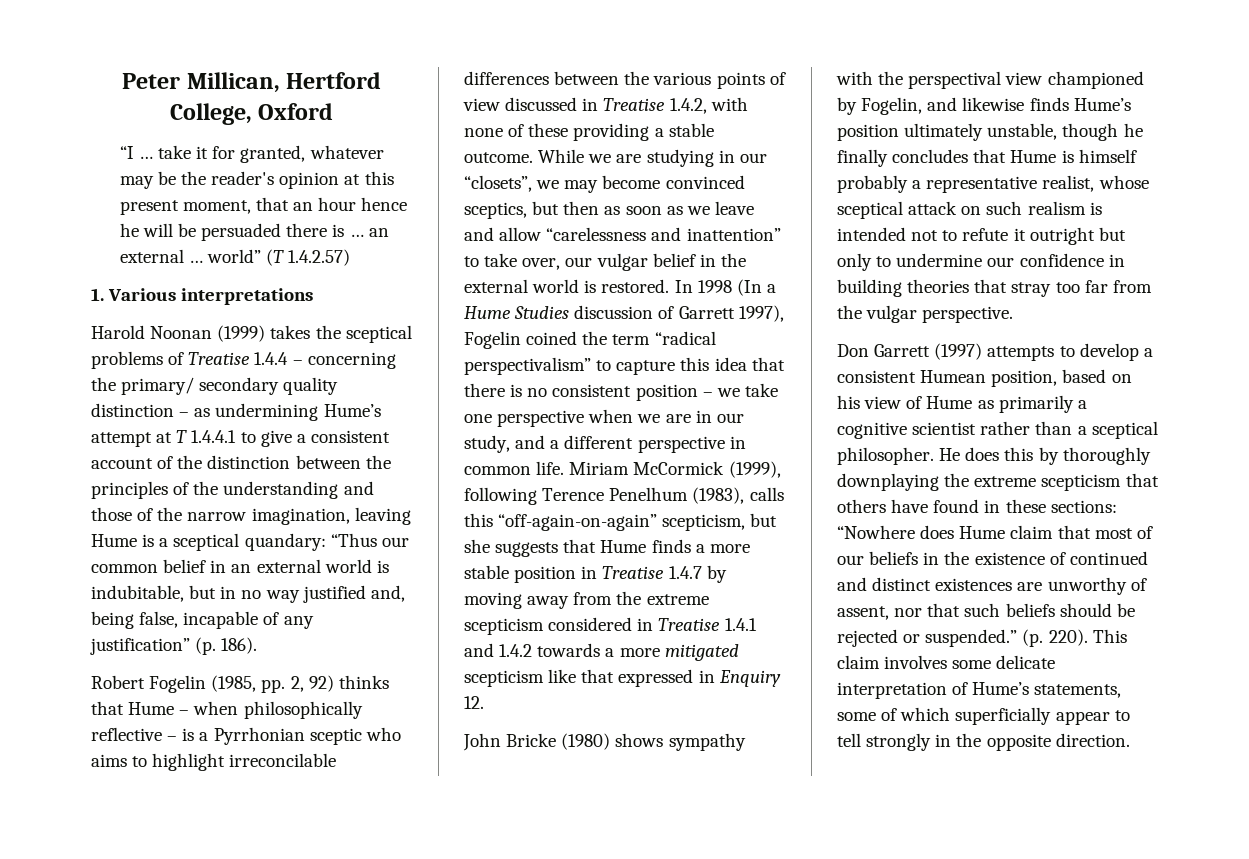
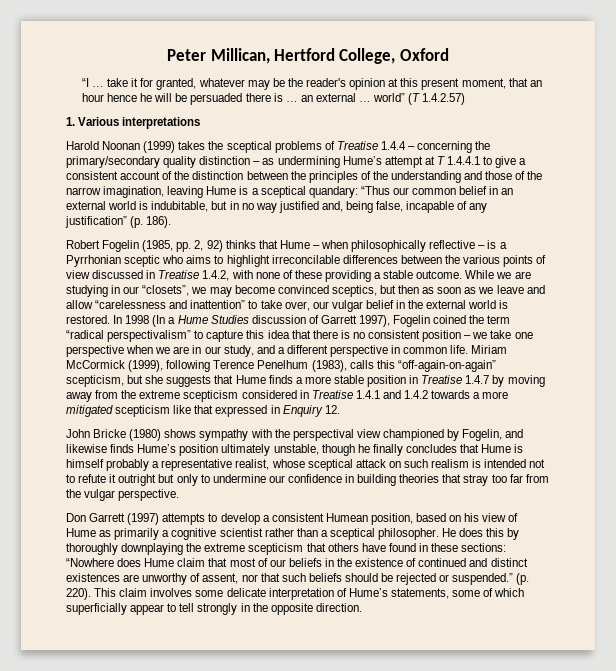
[121,377,280,395] primary/ secondary -> [66,156,160,168] primary/secondary

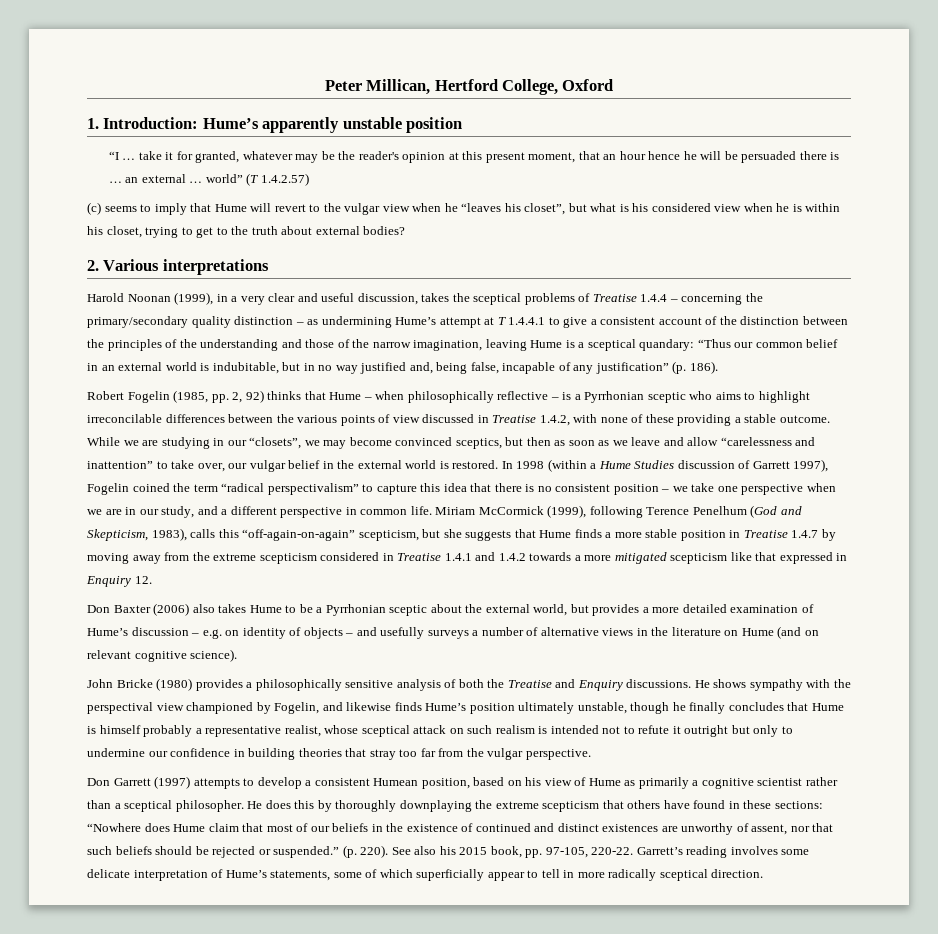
(449, 54) none -> [87,117,463,133] // 1. Introduction: Hume’s apparently unstable position
[66,117,201,129] [66,141,176,153] 1. Various interpretations // Harold Noonan (1999) -> [87,202,841,215] [87,226,406,238] [87,259,269,275] [87,292,418,305] (c) seems to imply that Hume will revert to the vulgar view when he “leaves his closet”, but what is his considered view when he is within his closet, trying to get to the truth about external bodies? // 2. Various interpretations // Harold Noonan (1999), in a very clear and useful discussion,
[152,315,166,327] (In -> [547,459,587,472] (within
[311,360,347,372] (1983), -> [750,505,802,518] [87,528,187,541] (God and Skepticism, 1983),
[66,429,162,441] John Bricke (1980) -> [87,603,814,616] [87,626,819,639] [87,649,238,662] [87,678,710,691] Don Baxter (2006) also takes Hume to be a Pyrrhonian sceptic about the external world, but provides a more detailed examination of Hume’s discussion – e.g. on identity of objects – and usefully surveys a number of alternative views in the literature on Hume (and on relevant cognitive science). // John Bricke (1980) provides a philosophically sensitive analysis of both the Treatise and Enquiry discussions. He
[94,588,148,597] This claim -> [391,846,728,858] See also his 2015 book, pp. 97-105, 220-22. Garrett’s reading
[197,603,313,615] strongly in the opposite -> [563,869,708,881] in more radically sceptical

